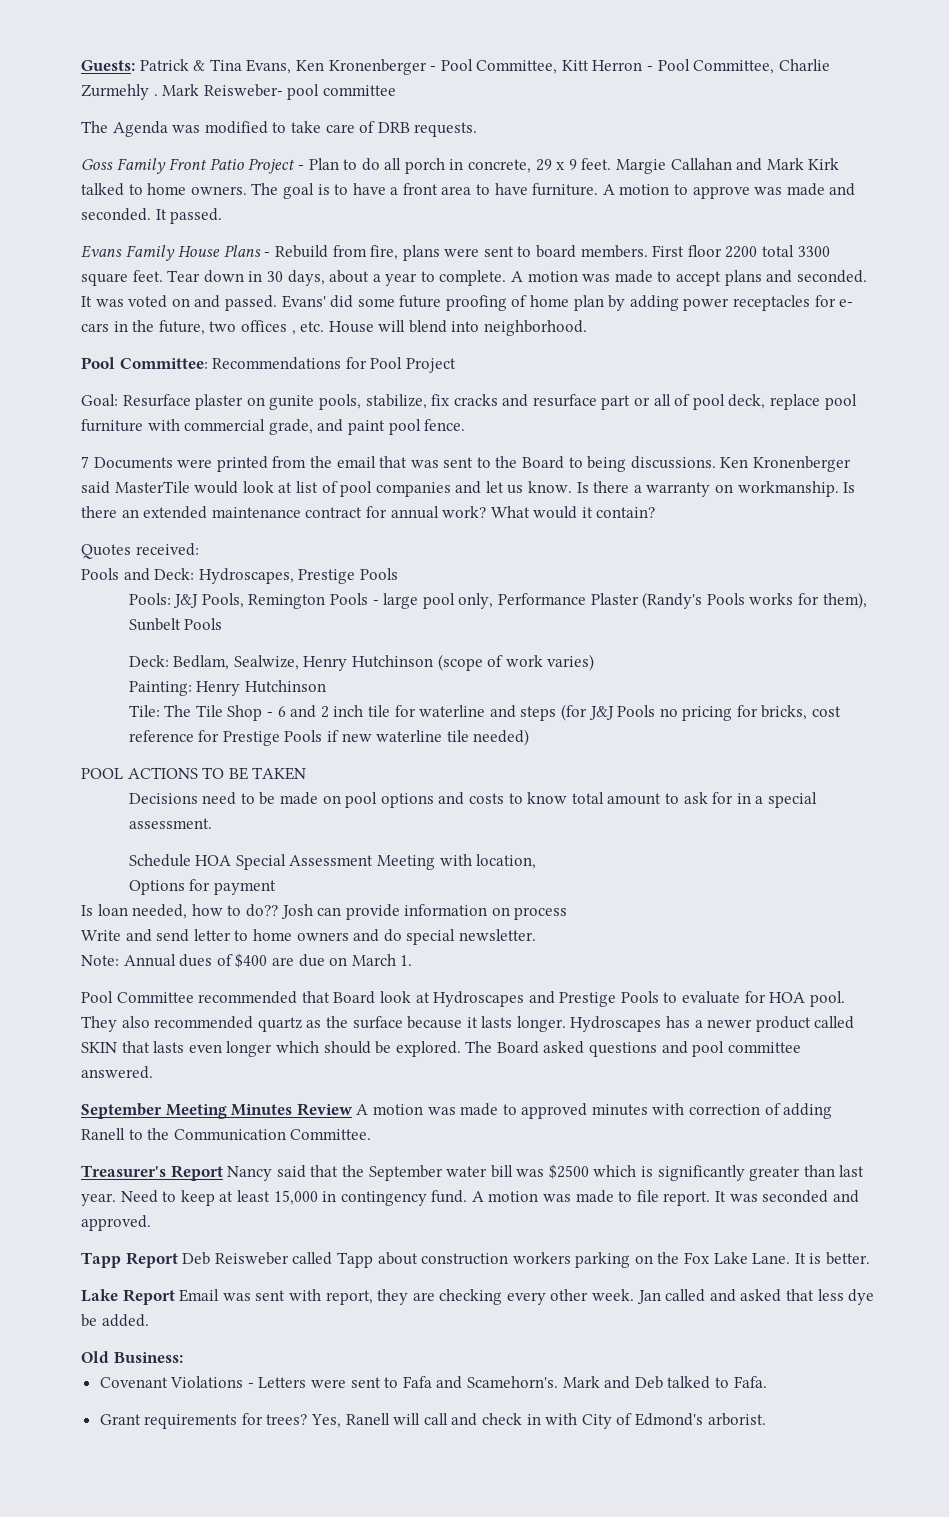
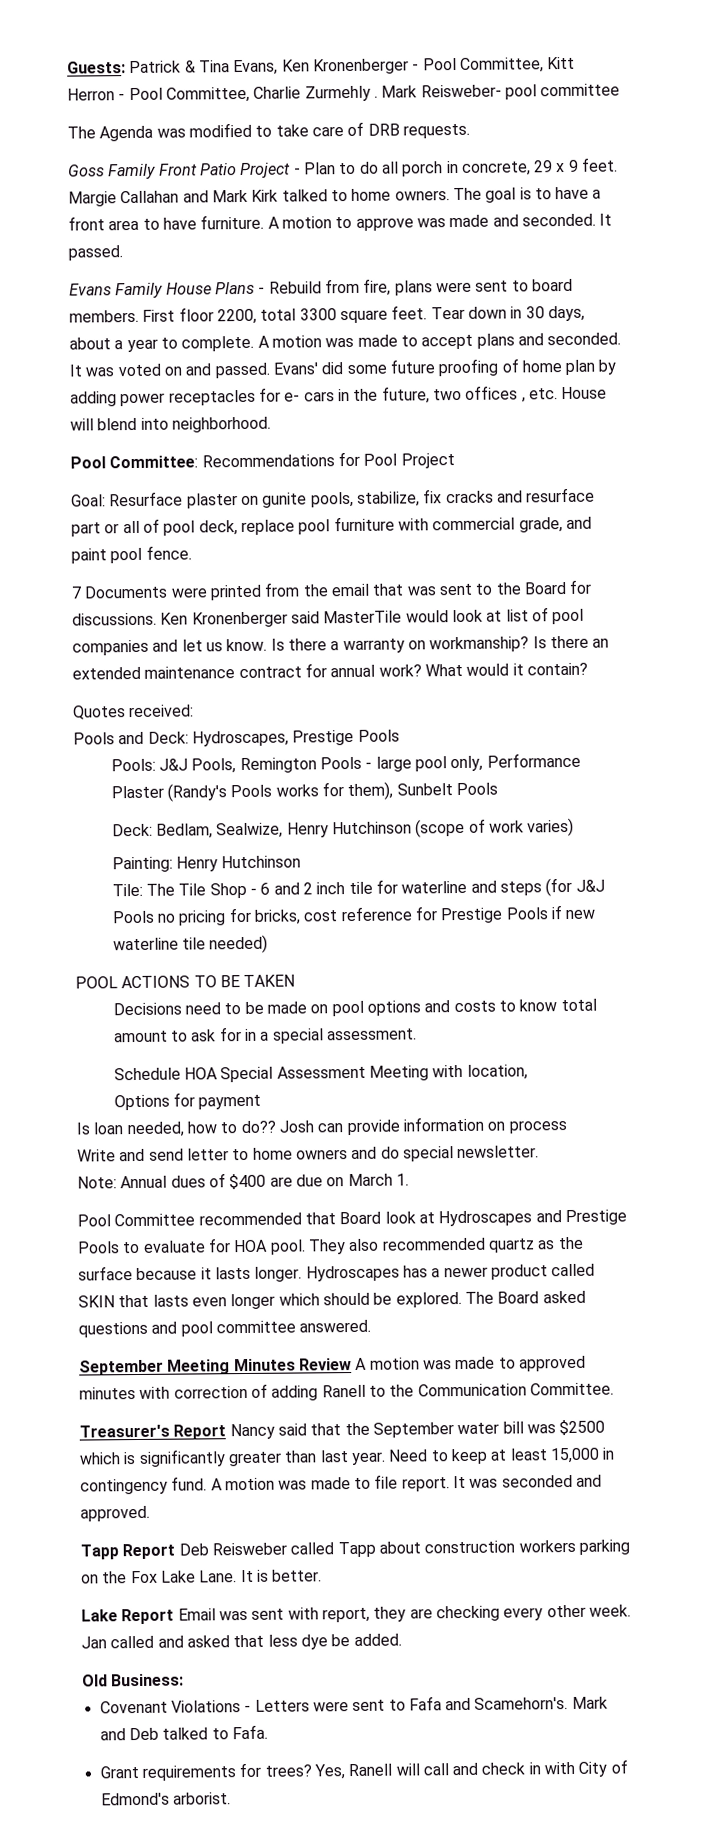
[725,246,758,258] 2200 -> [216,308,257,325] 2200,
[568,456,627,472] to being -> [569,579,593,594] for
[737,481,839,497] workmanship. -> [429,636,530,653] workmanship?

